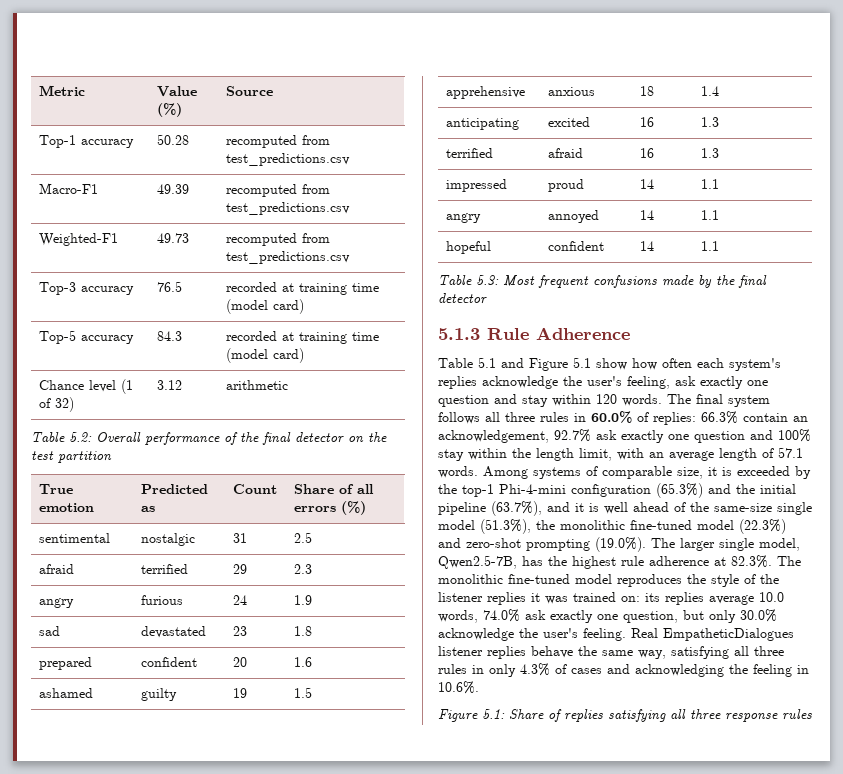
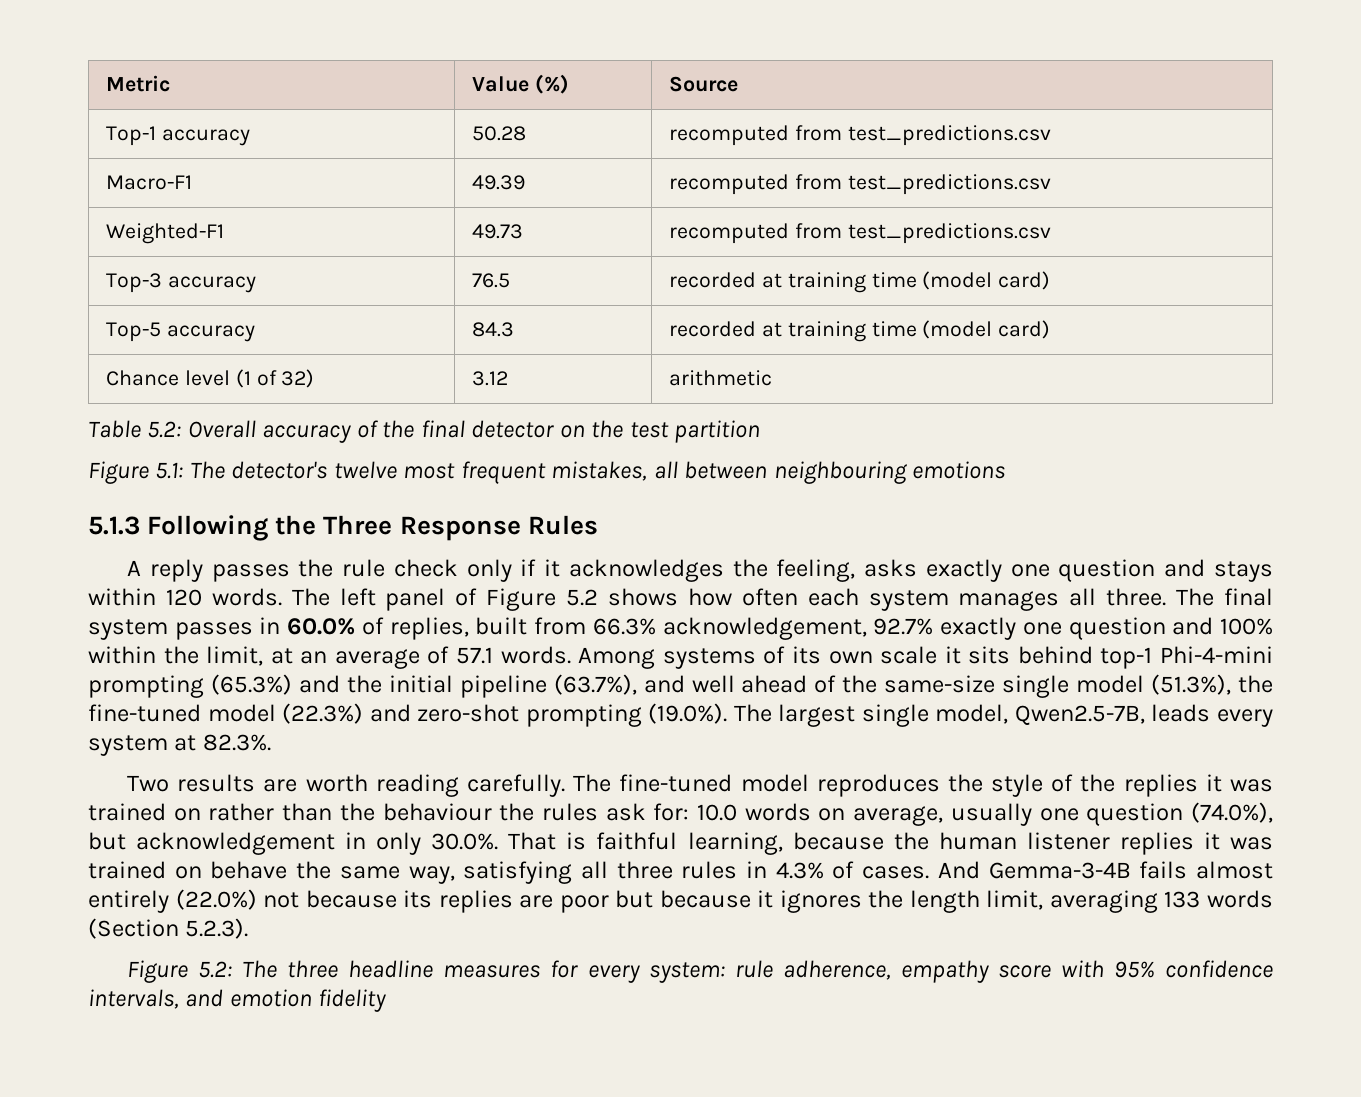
[145,432,220,445] performance -> [262,425,352,443] accuracy
[39,484,74,494] [39,503,95,512] [141,484,209,494] [141,506,156,512] [233,484,278,494] [294,484,375,494] [294,501,367,515] [39,533,111,543] [141,533,196,546] [233,533,248,543] [294,532,313,543] [39,564,75,574] [141,564,189,574] [233,564,248,574] [294,564,313,574] [39,598,75,608] [141,595,184,605] [233,595,248,605] [294,595,313,605] [39,626,61,636] [141,626,207,638] [233,626,248,636] [294,626,313,636] [39,657,93,670] [141,657,198,667] [233,657,248,667] [294,657,313,667] [39,688,94,698] [141,688,178,701] [233,688,248,698] [294,687,313,698] [446,86,526,99] [548,87,596,96] [640,86,655,96] [701,86,720,96] [446,118,520,130] [548,117,591,127] [640,117,655,127] [701,117,720,127] [446,148,494,158] [548,148,584,158] [640,148,655,158] [701,148,720,158] [446,179,508,192] [548,179,585,192] [640,179,655,189] [701,179,720,189] [446,213,482,223] [548,210,600,223] [640,210,655,220] [701,210,720,220] [446,241,492,254] [548,241,605,251] [640,241,655,251] [701,241,720,251] [438,275,767,288] [438,293,487,304] [438,327,630,340] [438,357,781,371] [438,376,768,389] [438,394,548,407] // True emotion | Predicted as | Count | Share of all errors (%) // sentimental | nostalgic | 31 | 2.5 // afraid | terrified | 29 | 2.3 // angry | furious | 24 | 1.9 // sad | devastated | 23 | 1.8 // prepared | confident | 20 | 1.6 // ashamed | guilty | 19 | 1.5 // apprehensive | anxious | 18 | 1.4 // anticipating | excited | 16 | 1.3 // terrified | afraid | 16 | 1.3 // impressed | proud | 14 | 1.1 // angry | annoyed | 14 | 1.1 // hopeful | confident | 14 | 1.1 // Table 5.3: Most frequent confusions made by the final detector // 5.1.3 Rule Adherence // Table 5.1 and Figure 5.1 show how often each system's replies acknowledge the user's feeling, ask exactly one question and stay -> [88,461,1006,484] [88,515,598,541] [127,559,1273,582] // Figure 5.1: The detector's twelve most frequent mistakes, all between neighbouring emotions // 5.1.3 Following the Three Response Rules // A reply passes the rule check only if it acknowledges the feeling, asks exactly one question and stays
[696,394,770,407] [438,411,808,425] final system follows all three rules in 60.0% of replies: 66.3% contain an -> [339,588,1273,611] [88,617,656,640] left panel of Figure 5.2 shows how often each system manages all three. The final system passes in 60.0% of replies, built from 66.3%
[596,430,617,440] ask -> (934, 626) none
[438,449,464,461] stay -> (1274, 626) none
[536,448,644,461] length limit, with -> [206,646,293,666] limit, at
[719,448,757,461] length -> (420, 659) none
[602,466,811,479] [438,484,457,494] comparable size, it is exceeded by the -> [791,646,1093,664] its own scale it sits behind
[571,484,651,497] configuration -> [88,675,204,698] prompting
[575,503,599,512] it is -> (685, 684) none
[560,520,625,530] monolithic -> (1273, 684) none
[680,538,715,551] larger -> [778,704,856,727] largest
[522,555,801,569] [438,574,503,584] has the highest rule adherence at 82.3%. The monolithic -> [1151,704,1273,727] [88,734,271,756] [127,774,612,797] leads every system at 82.3%. // Two results are worth reading carefully. The
(779, 579) none -> [1123,774,1273,797] [88,802,1274,826] [88,832,1017,855] replies it was trained on rather than the behaviour the rules ask for: 10.0 words on average, usually one question (74.0%), but acknowledgement in only 30.0%. That is faithful learning, because the human
[621,592,784,605] [438,609,777,623] [438,628,794,641] [438,646,526,659] on: its replies average 10.0 words, 74.0% ask exactly one question, but only 30.0% acknowledge the user's feeling. Real EmpatheticDialogues listener replies -> [174,866,202,879] on
[489,664,516,677] only -> (768, 869) none
[571,664,809,677] [438,681,479,694] [438,709,812,722] cases and acknowledging the feeling in 10.6%. // Figure 5.1: Share of replies satisfying all three response rules -> [862,861,1274,879] [88,889,1273,913] [88,918,249,939] [127,960,1273,983] [88,989,387,1012] cases. And Gemma-3-4B fails almost entirely (22.0%) not because its replies are poor but because it ignores the length limit, averaging 133 words (Section 5.2.3). // Figure 5.2: The three headline measures for every system: rule adherence, empathy score with 95% confidence intervals, and emotion fidelity

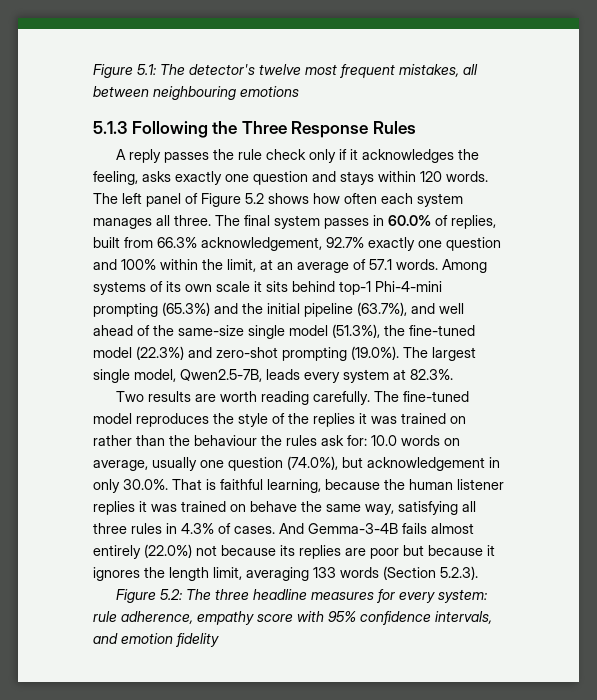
[106,75,171,92] [472,74,569,94] [669,76,739,92] [106,126,250,146] [472,126,527,141] [669,125,1051,146] [106,175,193,190] [472,175,526,190] [669,174,1051,195] [106,223,225,244] [472,224,524,239] [669,223,1051,244] [106,273,256,293] [472,273,511,288] [669,271,1051,293] [106,322,255,342] [472,322,515,337] [669,320,1051,342] [106,369,315,388] [472,371,509,386] [669,370,773,386] [88,420,761,443] Metric | Value (%) | Source // Top-1 accuracy | 50.28 | recomputed from test_predictions.csv // Macro-F1 | 49.39 | recomputed from test_predictions.csv // Weighted-F1 | 49.73 | recomputed from test_predictions.csv // Top-3 accuracy | 76.5 | recorded at training time (model card) // Top-5 accuracy | 84.3 | recorded at training time (model card) // Chance level (1 of 32) | 3.12 | arithmetic // Table 5.2: Overall accuracy of the final detector on the test partition // -> (93, 71) none

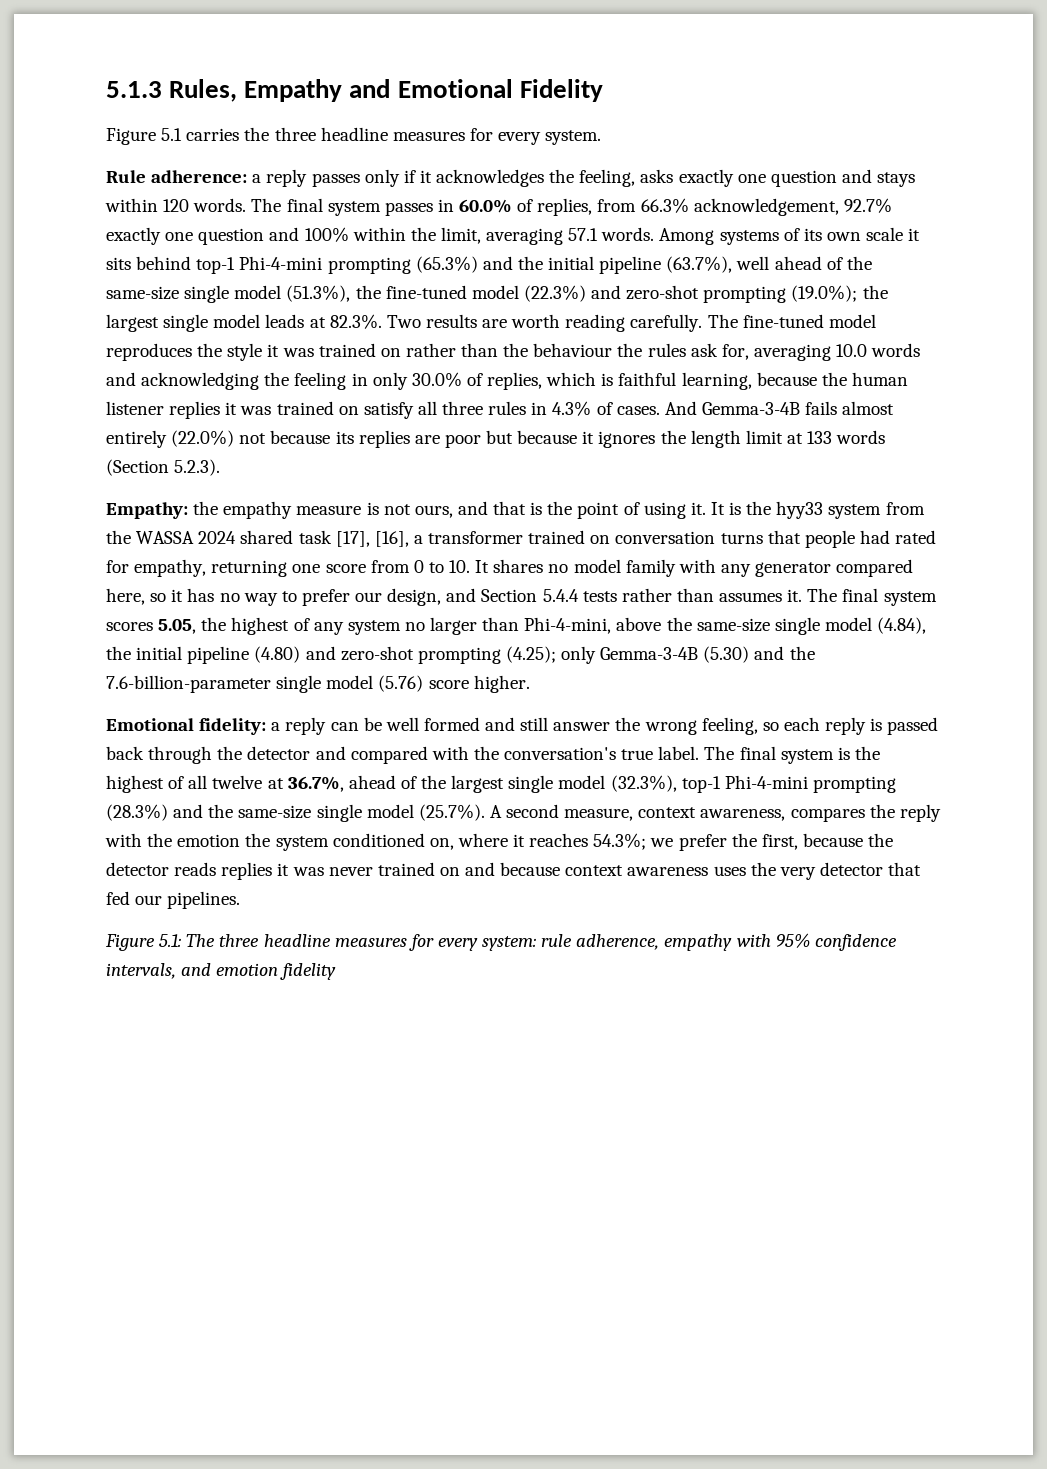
[93,64,478,78] [93,86,299,100] [93,121,416,138] [116,149,307,163] Figure 5.1: The detector's twelve most frequent mistakes, all between neighbouring emotions // 5.1.3 Following the Three Response Rules // A reply passes the rule check -> [106,79,603,102] [106,127,602,145] [106,169,360,187] 5.1.3 Rules, Empathy and Emotional Fidelity // Figure 5.1 carries the three headline measures for every system. // Rule adherence: a reply passes
[122,193,463,207] [93,215,240,229] left panel of Figure 5.2 shows how often each system manages all three. The -> (282, 205) none
[93,237,120,248] built -> (593, 207) none
[260,259,366,273] at an average of -> [486,228,564,245] averaging
[411,303,435,314] and -> (733, 264) none
[351,346,476,361] [93,369,389,383] (19.0%). The largest single model, Qwen2.5-7B, leads every system -> [791,285,888,302] [106,314,305,332] (19.0%); the largest single model leads
(453, 374) // -> (382, 321) none
[272,413,355,427] of the replies -> (263, 352) none
[347,435,460,446] [93,456,500,471] [93,479,202,493] for: 10.0 words on average, usually one question (74.0%), but acknowledgement in only 30.0%. That -> [721,343,921,361] [106,372,597,390] for, averaging 10.0 words and acknowledging the feeling in only 30.0% of replies, which
[250,501,458,515] behave the same way, satisfying -> [363,402,414,419] satisfy
[213,567,309,581] limit, averaging -> [745,430,803,444] limit at
[116,589,183,603] // Figure 5.2: -> [106,501,925,519] [106,530,937,548] [106,559,914,577] [106,588,937,606] [106,617,927,635] [106,646,815,664] [106,675,530,693] [106,717,939,735] [106,746,880,764] [106,775,896,793] [106,804,941,822] [105,833,894,851] [106,862,922,880] [106,891,241,909] [105,934,182,951] // Empathy: the empathy measure is not ours, and that is the point of using it. It is the hyy33 system from the WASSA 2024 shared task [17], [16], a transformer trained on conversation turns that people had rated for empathy, returning one score from 0 to 10. It shares no model family with any generator compared here, so it has no way to prefer our design, and Section 5.4.4 tests rather than assumes it. The final system scores 5.05, the highest of any system no larger than Phi-4-mini, above the same-size single model (4.84), the initial pipeline (4.80) and zero-shot prompting (4.25); only Gemma-3-4B (5.30) and the 7.6-billion-parameter single model (5.76) score higher. // Emotional fidelity: a reply can be well formed and still answer the wrong feeling, so each reply is passed back through the detector and compared with the conversation's true label. The final system is the highest of all twelve at 36.7%, ahead of the largest single model (32.3%), top-1 Phi-4-mini prompting (28.3%) and the same-size single model (25.7%). A second measure, context awareness, compares the reply with the emotion the system conditioned on, where it reaches 54.3%; we prefer the first, because the detector reads replies it was never trained on and because context awareness uses the very detector that fed our pipelines. // Figure 5.1:
[257,614,293,622] score -> (733, 942) none

